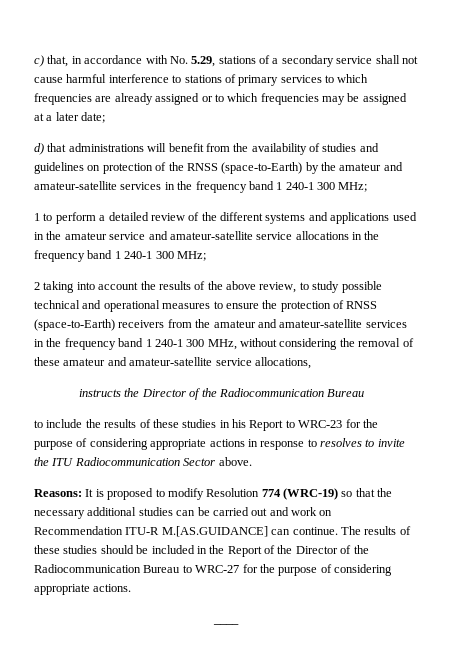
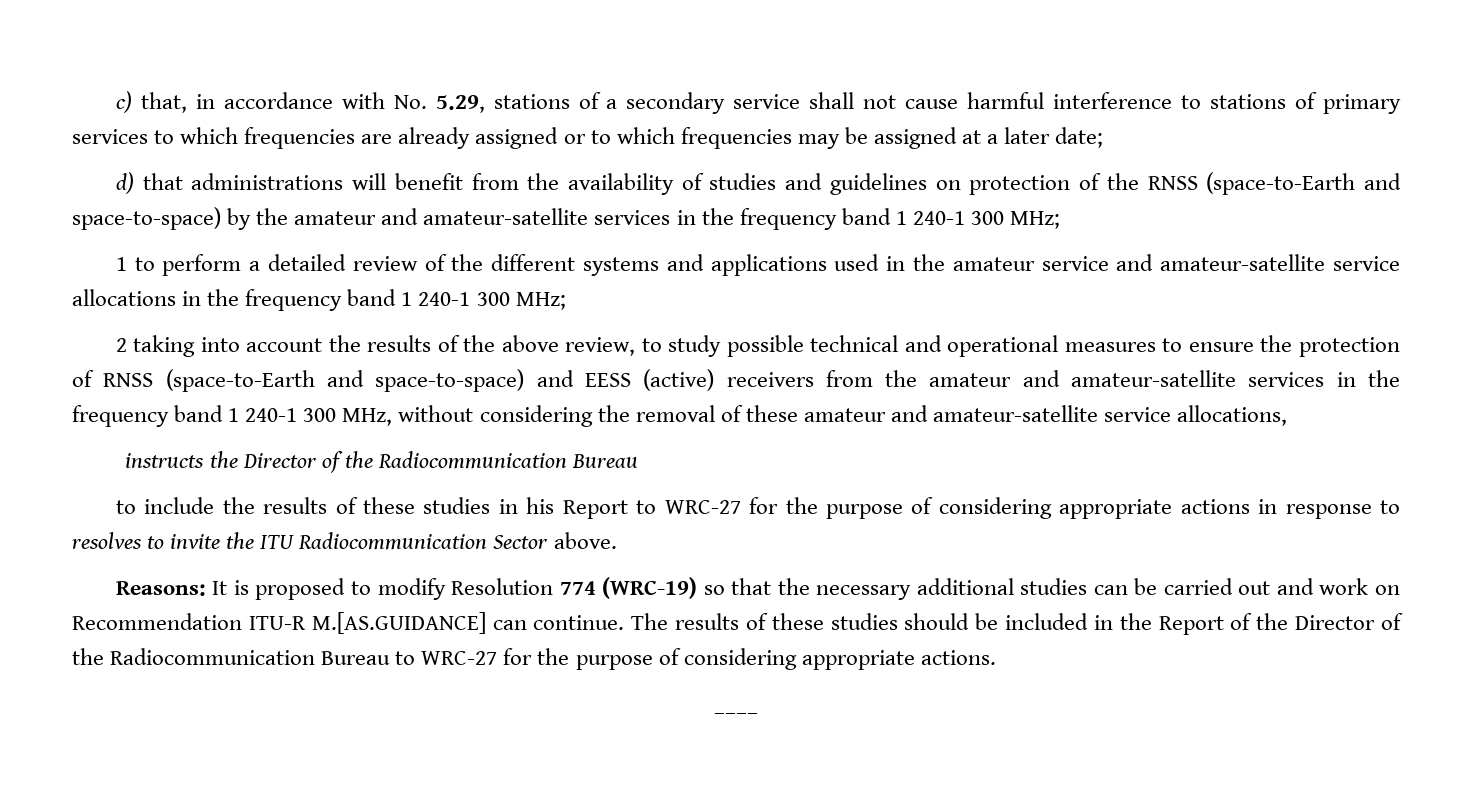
[221,162,303,174] (space-to-Earth) -> [1206,172,1402,195] [72,207,221,230] (space-to-Earth and space-to-space)
[34,319,115,331] (space-to-Earth) -> [165,369,715,392] (space-to-Earth and space-to-space) and EESS (active)
[298,420,343,428] WRC-23 -> [664,500,741,514] WRC-27

